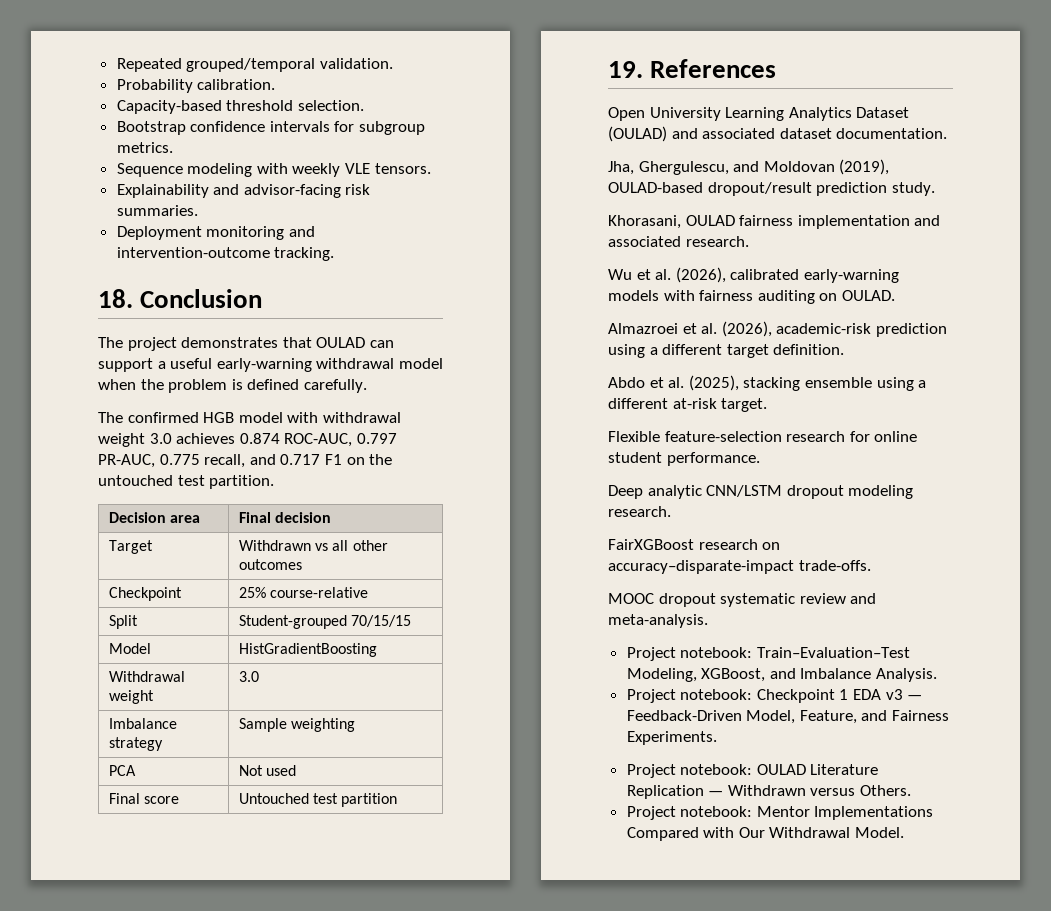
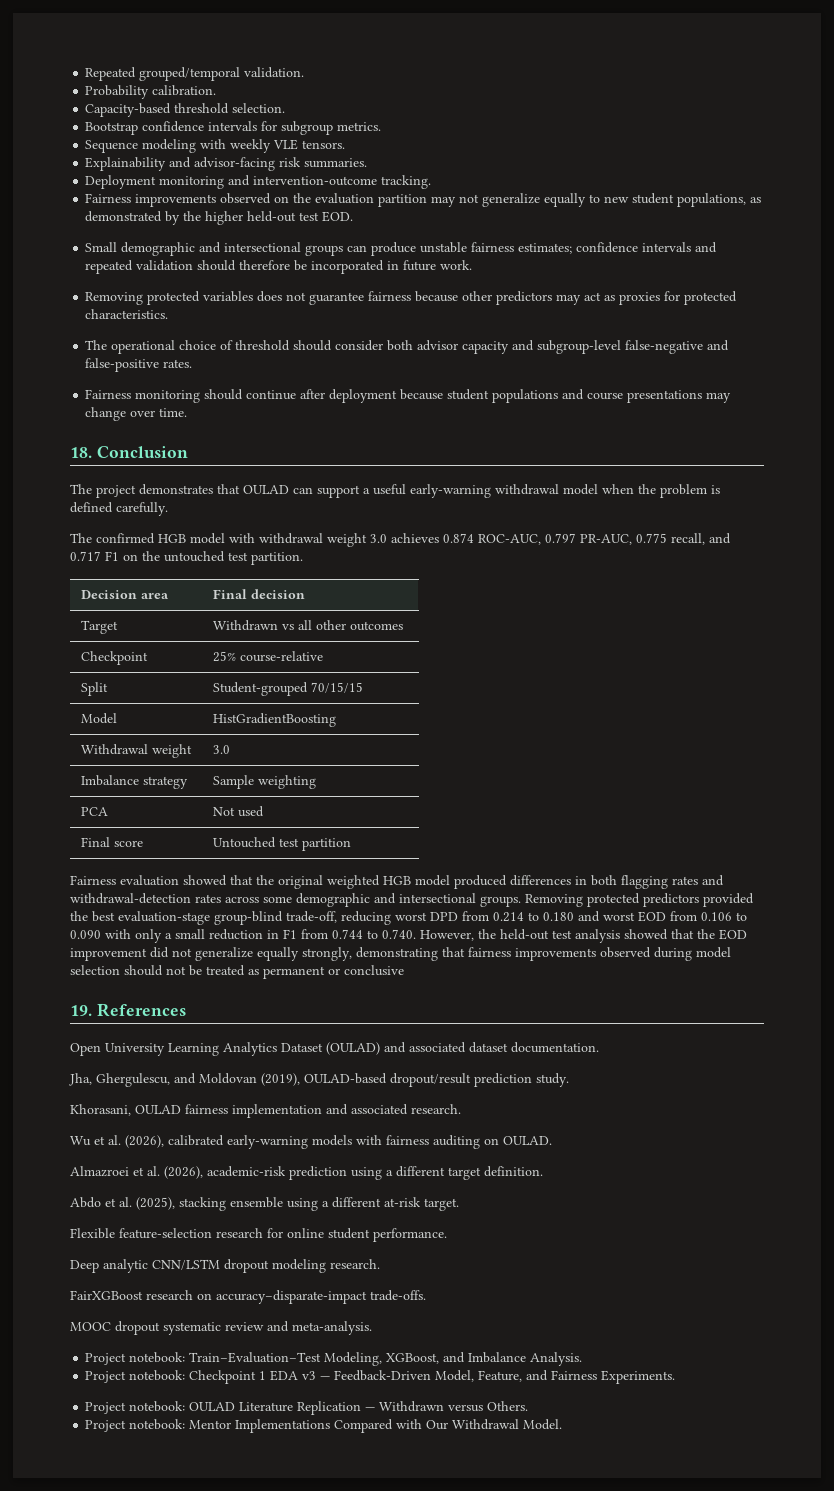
(335, 254) none -> [85,193,762,207] [85,211,354,225] [85,242,718,256] [85,260,473,274] [85,291,738,305] [85,309,169,319] [85,340,730,354] [85,358,193,372] [85,389,732,403] [85,407,188,421] // Fairness improvements observed on the evaluation partition may not generalize equally to new student populations, as demonstrated by the higher held-out test EOD. // Small demographic and intersectional groups can produce unstable fairness estimates; confidence intervals and repeated validation should therefore be incorporated in future work. // Removing protected variables does not guarantee fairness because other predictors may act as proxies for protected characteristics. // The operational choice of threshold should consider both advisor capacity and subgroup-level false-negative and false-positive rates. // Fairness monitoring should continue after deployment because student populations and course presentations may change over time.
(398, 800) none -> [70,875,724,889] [70,893,754,907] [70,911,747,925] [70,929,747,943] [70,947,731,961] [70,965,404,979] // Fairness evaluation showed that the original weighted HGB model produced differences in both flagging rates and withdrawal-detection rates across some demographic and intersectional groups. Removing protected predictors provided the best evaluation-stage group-blind trade-off, reducing worst DPD from 0.214 to 0.180 and worst EOD from 0.106 to 0.090 with only a small reduction in F1 from 0.744 to 0.740. However, the held-out test analysis showed that the EOD improvement did not generalize equally strongly, demonstrating that fairness improvements observed during model selection should not be treated as permanent or conclusive

